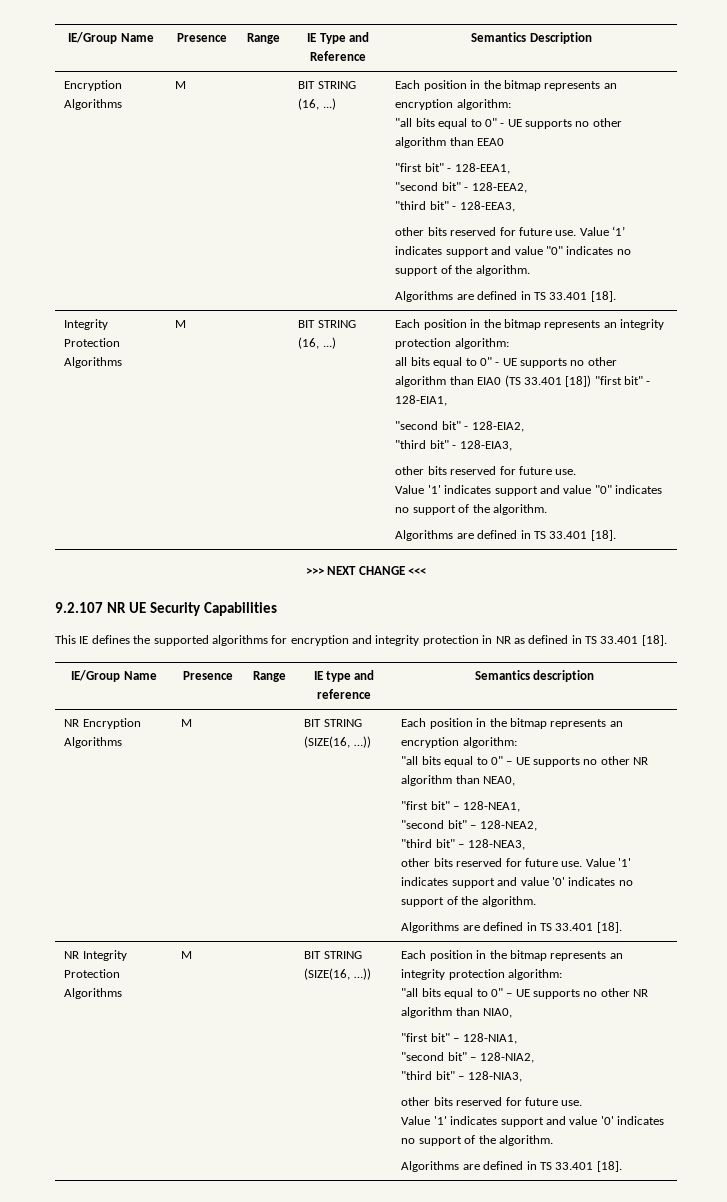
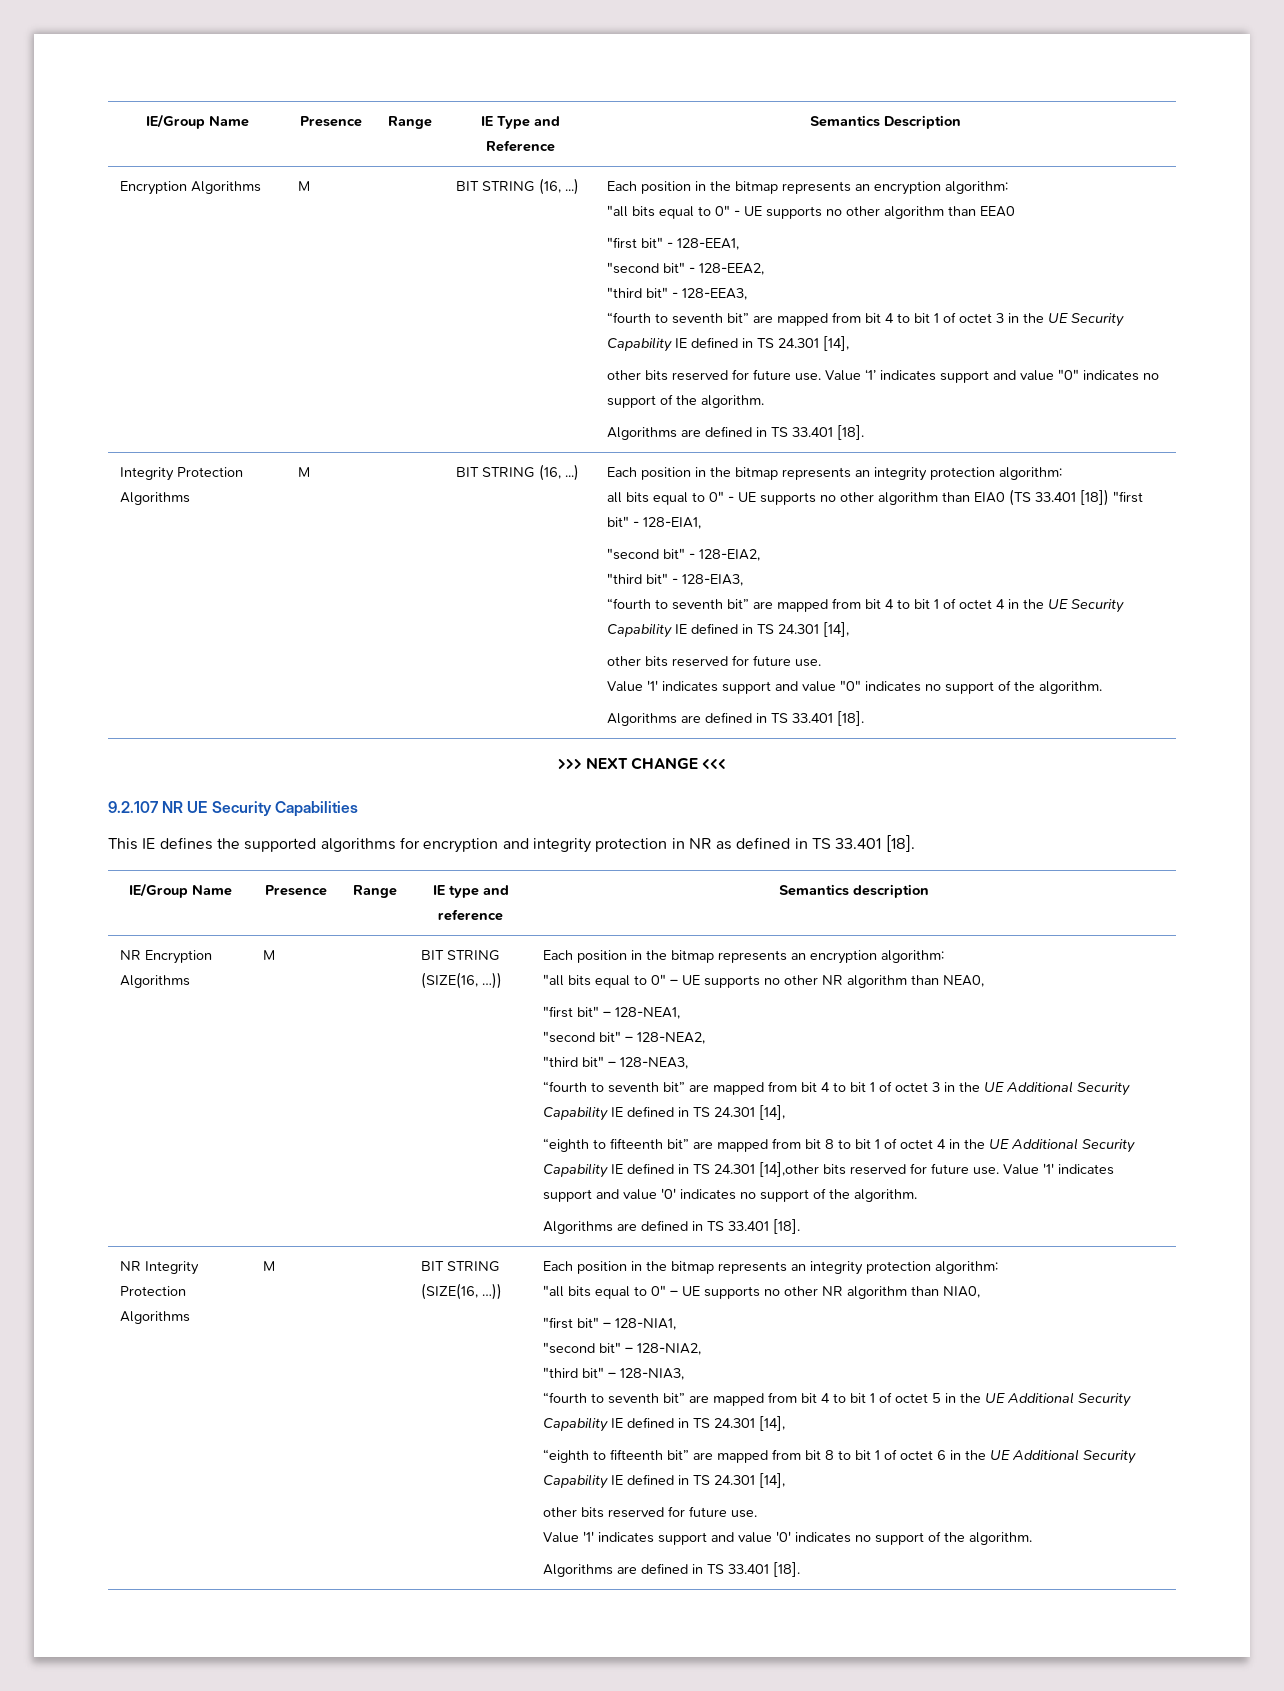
(515, 206) none -> [607,312,1125,327] [607,336,850,352] // “fourth to seventh bit” are mapped from bit 4 to bit 1 of octet 3 in the UE Security Capability IE defined in TS 24.301 [14],
(512, 445) none -> [607,598,1125,613] [607,622,850,638] // “fourth to seventh bit” are mapped from bit 4 to bit 1 of octet 4 in the UE Security Capability IE defined in TS 24.301 [14],
[401,858,431,867] other -> [543,1081,1131,1096] [543,1105,786,1121] [543,1138,1136,1153] [543,1162,820,1178] “fourth to seventh bit” are mapped from bit 4 to bit 1 of octet 3 in the UE Additional Security Capability IE defined in TS 24.301 [14], // “eighth to fifteenth bit” are mapped from bit 8 to bit 1 of octet 4 in the UE Additional Security Capability IE defined in TS 24.301 [14],other
(522, 1076) none -> [543,1392,1132,1407] [543,1416,786,1432] [543,1449,1137,1464] [543,1473,786,1489] // “fourth to seventh bit” are mapped from bit 4 to bit 1 of octet 5 in the UE Additional Security Capability IE defined in TS 24.301 [14], // “eighth to fifteenth bit” are mapped from bit 8 to bit 1 of octet 6 in the UE Additional Security Capability IE defined in TS 24.301 [14],

